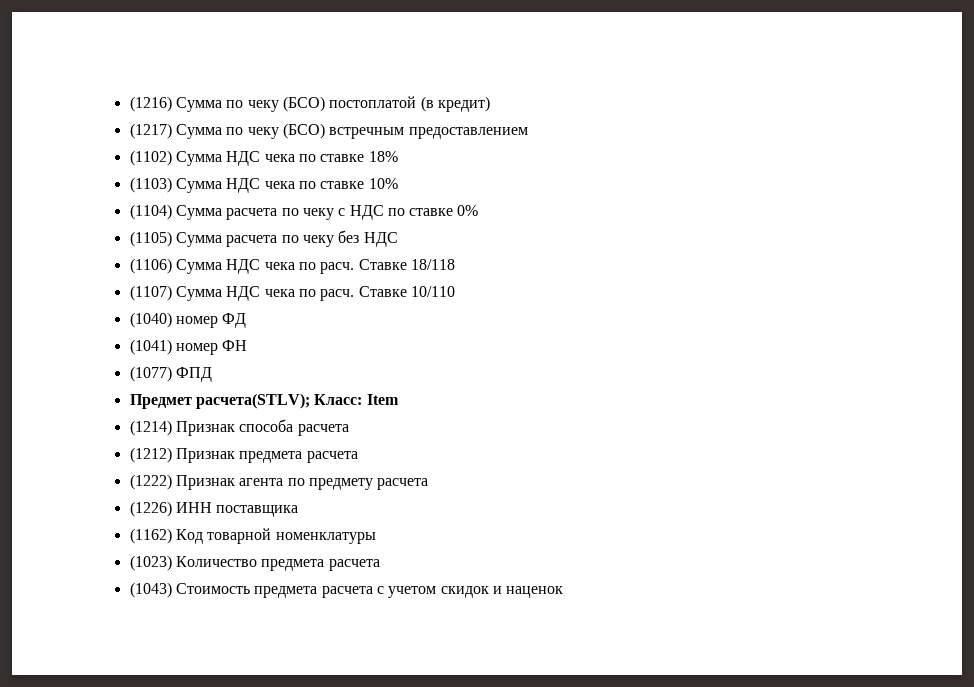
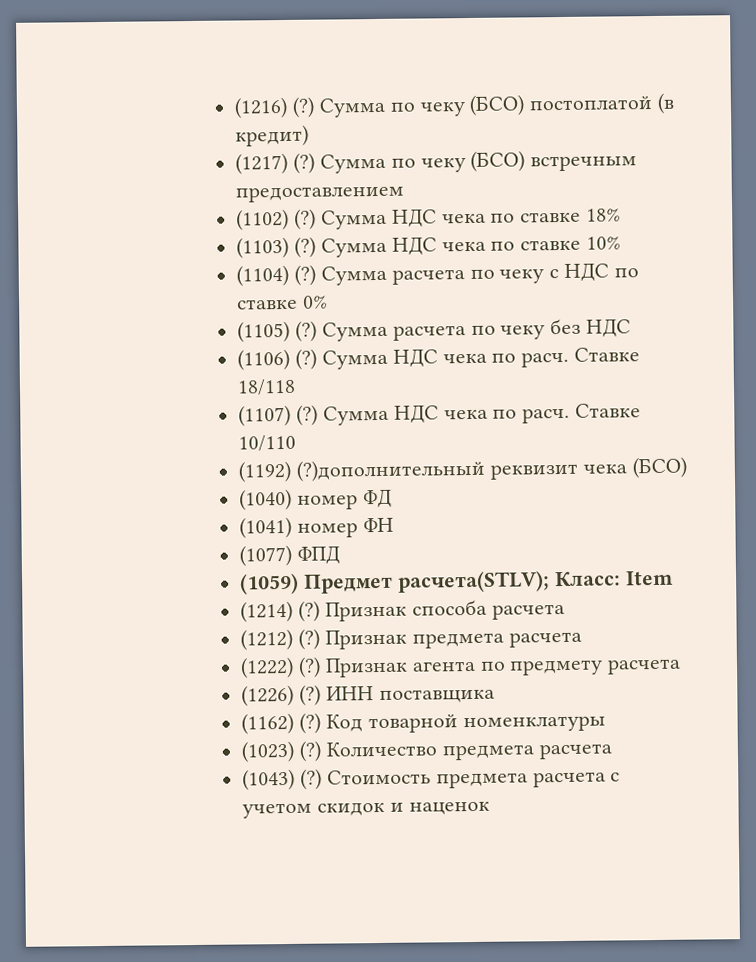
(172, 104) none -> [292,96,316,118] (?)
(172, 131) none -> [293,152,316,174] (?)
(172, 158) none -> [294,208,317,230] (?)
(172, 185) none -> [294,236,317,258] (?)
(172, 212) none -> [294,264,317,286] (?)
(172, 239) none -> [295,320,318,342] (?)
(172, 266) none -> [295,348,318,370] (?)
(172, 293) none -> [296,404,319,426] (?)
(455, 291) none -> [238,456,687,483] // (1192) (?)дополнительный реквизит чека (БСО)
(212, 374) none -> [239,572,300,595] (1059)
(172, 428) none -> [298,600,321,622] (?)
(172, 455) none -> [298,628,321,650] (?)
(172, 482) none -> [298,656,322,678] (?)
(172, 509) none -> [299,684,322,706] (?)
(172, 536) none -> [299,712,322,734] (?)
(172, 563) none -> [299,740,323,762] (?)
(172, 590) none -> [300,768,323,790] (?)

